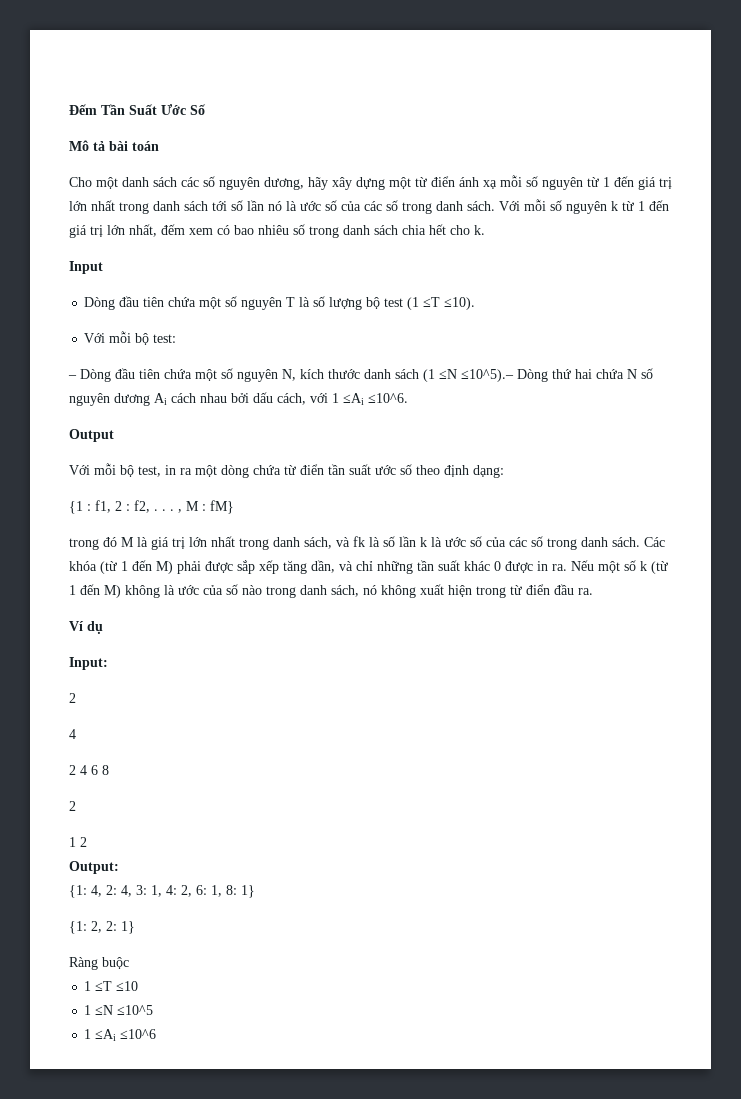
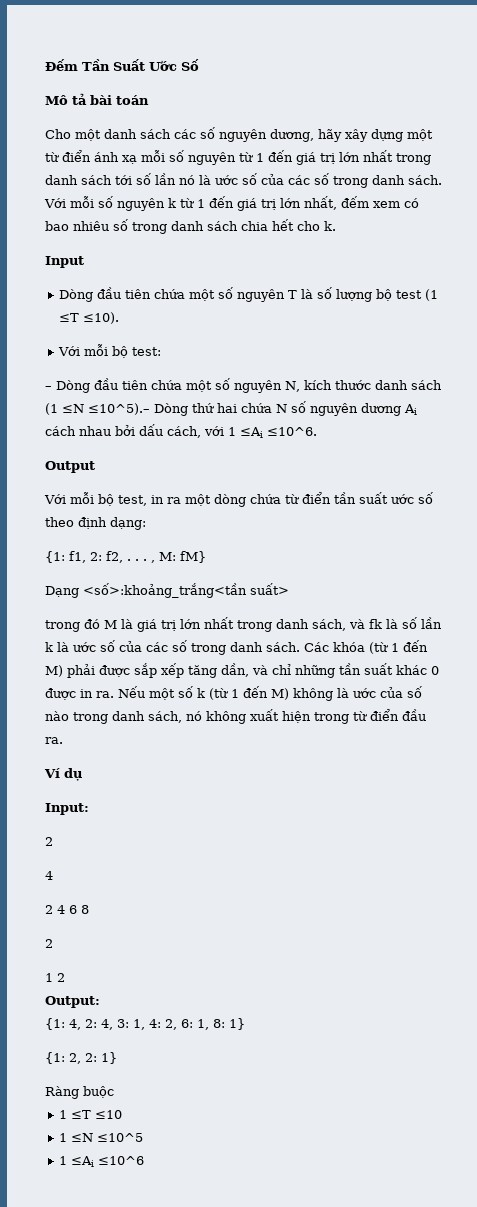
[69,500,130,514] {1 : f1, 2 : -> [45,551,102,563] {1: f1, 2:
[186,501,206,511] M : -> [159,552,176,561] M:
(234, 507) none -> [45,583,289,598] // Dạng <số>:khoảng_trắng<tần suất>

